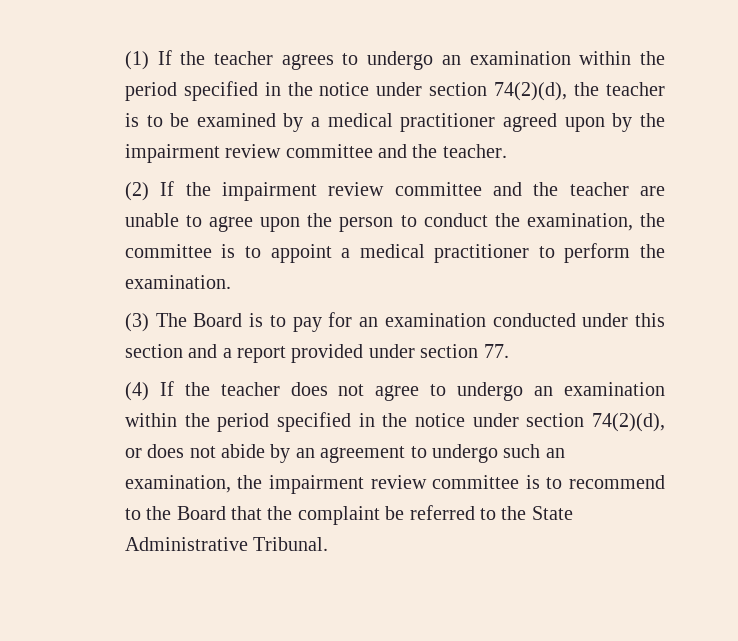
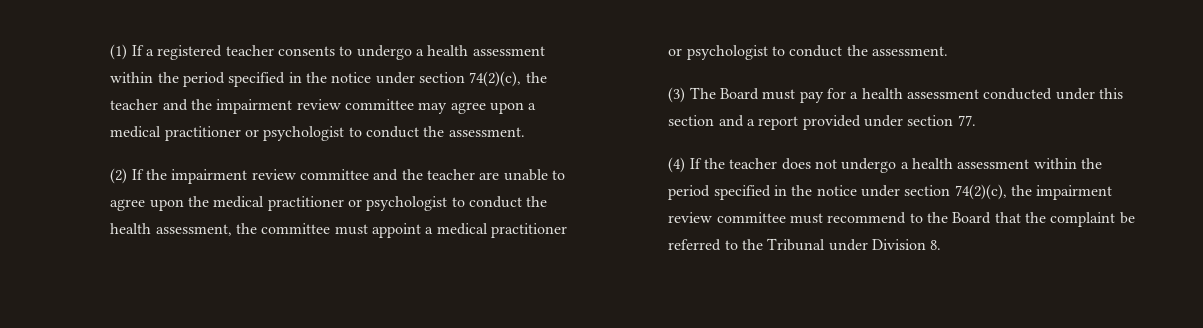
[180,51,665,70] [124,81,665,101] [124,113,665,132] [124,144,507,163] the teacher agrees to undergo an examination within the period specified in the notice under section 74(2)(d), the teacher is to be examined by a medical practitioner agreed upon by the impairment review committee and the teacher. -> [146,45,545,60] [110,71,547,87] [110,99,537,114] [110,126,525,141] a registered teacher consents to undergo a health assessment within the period specified in the notice under section 74(2)(c), the teacher and the impairment review committee may agree upon a medical practitioner or psychologist to conduct the assessment.
[339,213,665,232] [124,243,665,263] [124,275,231,289] [124,312,486,332] person to conduct the examination, the committee is to appoint a medical practitioner to perform the examination. // (3) The Board is to pay for an examination -> [213,196,548,211] [110,223,567,238] [668,45,948,60] [668,87,979,103] medical practitioner or psychologist to conduct the health assessment, the committee must appoint a medical practitioner or psychologist to conduct the assessment. // (3) The Board must pay for a health assessment
[375,382,665,401] [124,412,665,432] [124,444,565,463] [124,475,563,494] agree to undergo an examination within the period specified in the notice under section 74(2)(d), or does not abide by an agreement to undergo such an examination, the impairment review committee is to -> [841,158,1102,173] [668,184,1113,200] [668,212,824,224] undergo a health assessment within the period specified in the notice under section 74(2)(c), the impairment review committee must
[531,506,573,520] [124,537,329,551] State Administrative Tribunal. -> [767,238,942,251] Tribunal under Division 8.

